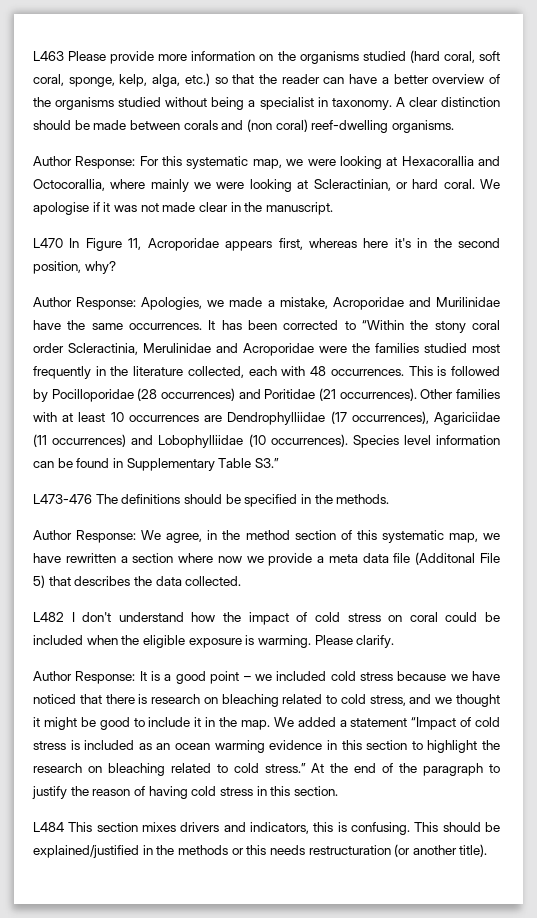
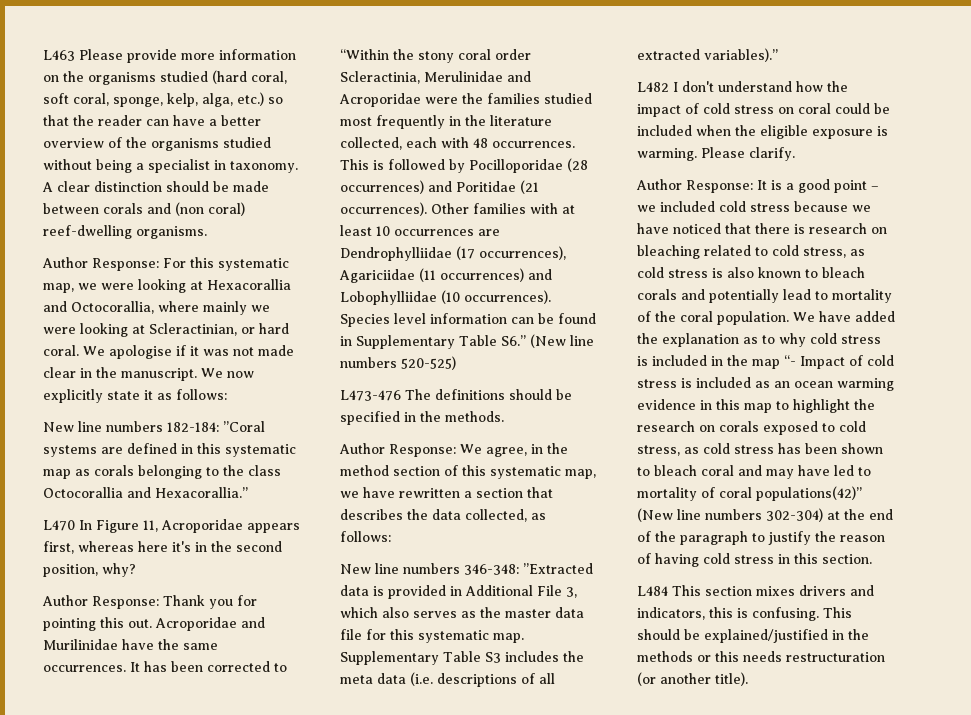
(333, 208) none -> [201,368,254,378] [43,389,227,403] [43,421,265,432] [43,443,296,457] [43,465,281,479] [43,487,248,498] We now explicitly state it as follows: // New line numbers 182-184: ”Coral systems are defined in this systematic map as corals belonging to the class Octocorallia and Hexacorallia.”
[141,297,328,310] Apologies, we made a mistake, -> [163,595,257,609] [43,617,152,631] Thank you for pointing this out.
[254,458,279,468] S3.” -> [501,334,594,348] [340,356,456,370] S6.” (New line numbers 520-525)
[178,552,501,566] [33,575,242,588] where now we provide a meta data file (Additonal File 5) that describes the data collected. -> [527,487,553,498] [340,509,546,522] [340,531,391,542] [340,563,593,575] [340,585,577,599] [340,607,584,618] [340,629,524,643] [340,651,584,665] [340,672,555,687] [637,48,778,62] that describes the data collected, as follows: // New line numbers 346-348: ”Extracted data is provided in Additional File 3, which also serves as the master data file for this systematic map. Supplementary Table S3 includes the meta data (i.e. descriptions of all extracted variables).”
[409,694,501,707] [33,717,457,730] and we thought it might be good to include it in the map. We added a statement “Impact -> [850,249,865,256] [637,267,865,278] [637,289,892,303] [637,311,895,325] [637,333,881,347] [637,355,845,369] as cold stress is also known to bleach corals and potentially lead to mortality of the coral population. We have added the explanation as to why cold stress is included in the map “- Impact
[366,740,408,750] section -> [744,403,772,413] map
[107,763,325,776] bleaching related to cold stress.” At -> [719,421,866,435] [637,443,883,456] [637,465,871,479] [637,486,862,501] [637,508,840,522] corals exposed to cold stress, as cold stress has been shown to bleach coral and may have led to mortality of coral populations(42)” (New line numbers 302-304) at

